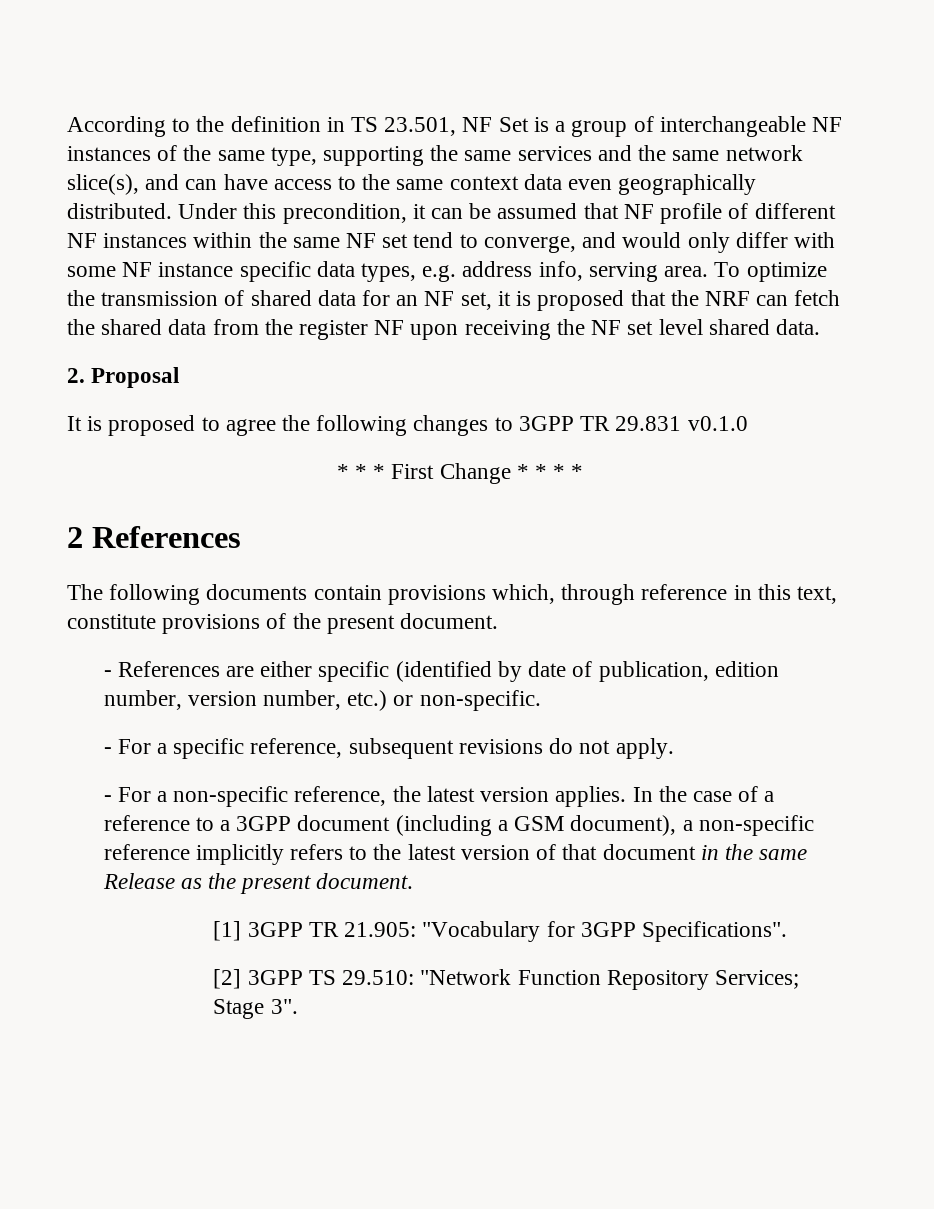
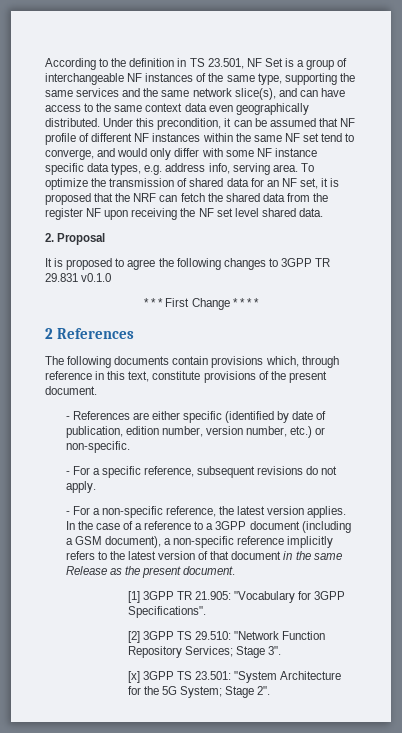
(298, 1006) none -> [127,671,342,683] [127,686,271,698] // [x] 3GPP TS 23.501: "System Architecture for the 5G System; Stage 2".

